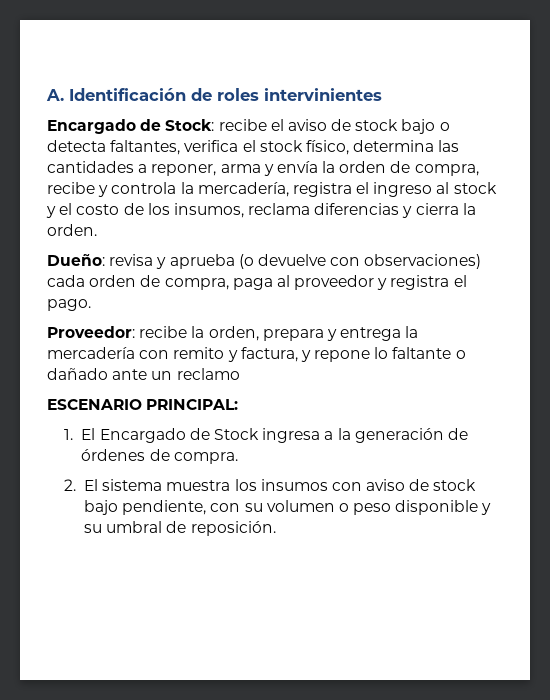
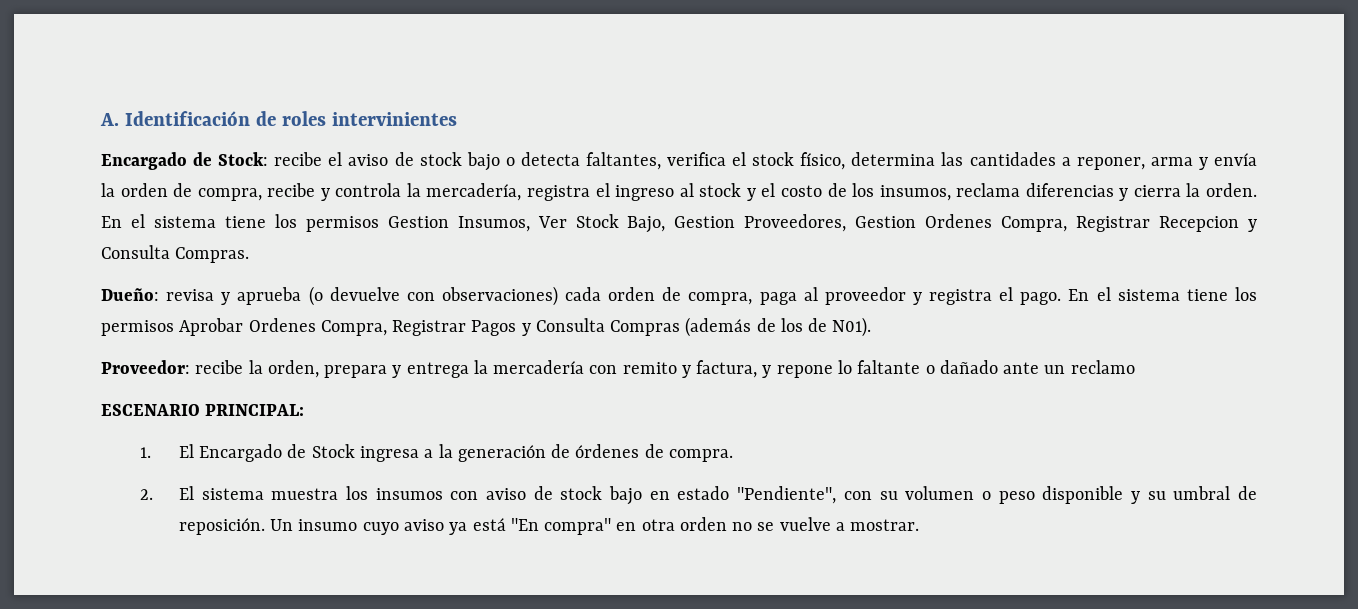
(97, 230) none -> [101,214,1257,233] [101,245,250,263] En el sistema tiene los permisos Gestion Insumos, Ver Stock Bajo, Gestion Proveedores, Gestion Ordenes Compra, Registrar Recepcion y Consulta Compras.
(91, 305) none -> [1068,287,1258,301] [101,317,872,337] En el sistema tiene los permisos Aprobar Ordenes Compra, Registrar Pagos y Consulta Compras (además de los de N01).
[122,500,207,515] pendiente, -> [649,486,837,504] en estado "Pendiente",
(276, 528) none -> [270,517,920,535] Un insumo cuyo aviso ya está "En compra" en otra orden no se vuelve a mostrar.

